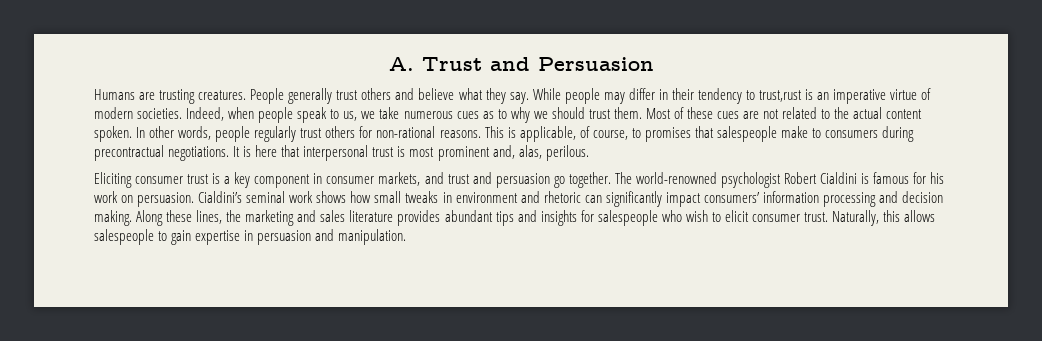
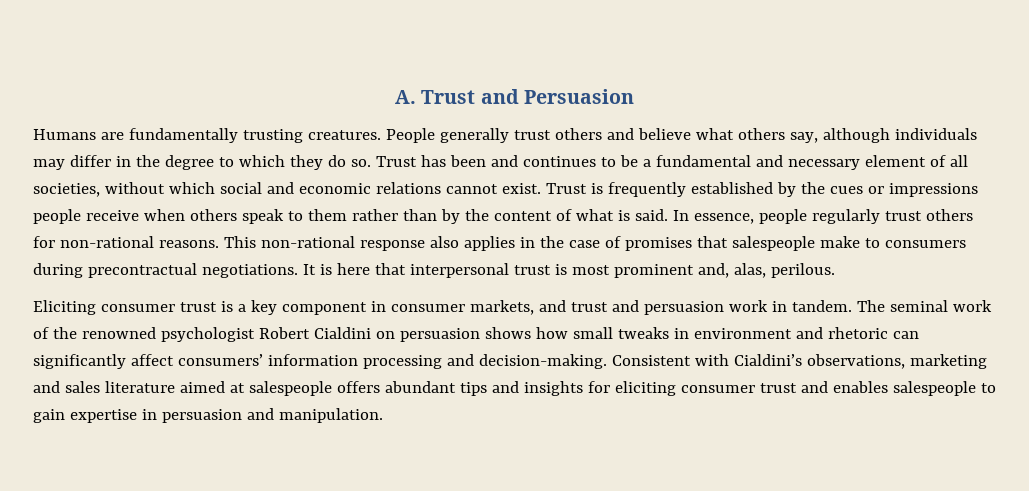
(156, 96) none -> [128,128,238,143] fundamentally
[485,88,932,104] [94,107,923,123] [94,126,212,142] they say. While people may differ in their tendency to trust,rust is an imperative virtue of modern societies. Indeed, when people speak to us, we take numerous cues as to why we should trust them. Most of these cues are not related to the actual content spoken. In other words, -> [737,128,977,143] [33,155,968,170] [33,182,978,197] [33,209,754,224] others say, although individuals may differ in the degree to which they do so. Trust has been and continues to be a fundamental and necessary element of all societies, without which social and economic relations cannot exist. Trust is frequently established by the cues or impressions people receive when others speak to them rather than by the content of what is said. In essence,
[507,126,641,142] is applicable, of course, to -> [260,236,621,251] non-rational response also applies in the case of
[553,172,945,188] [94,191,314,207] go together. The world-renowned psychologist Robert Cialdini is famous for his work on persuasion. Cialdini’s seminal work -> [728,300,992,312] [33,327,480,342] work in tandem. The seminal work of the renowned psychologist Robert Cialdini on persuasion
[665,192,701,207] impact -> [130,354,174,366] affect
[902,191,944,203] [94,210,441,226] decision making. Along these lines, the marketing and sales literature provides -> [478,354,987,369] [33,381,380,396] decision-making. Consistent with Cialdini’s observations, marketing and sales literature aimed at salespeople offers
[597,210,936,226] salespeople who wish to elicit consumer trust. Naturally, this allows -> [614,381,888,396] eliciting consumer trust and enables

